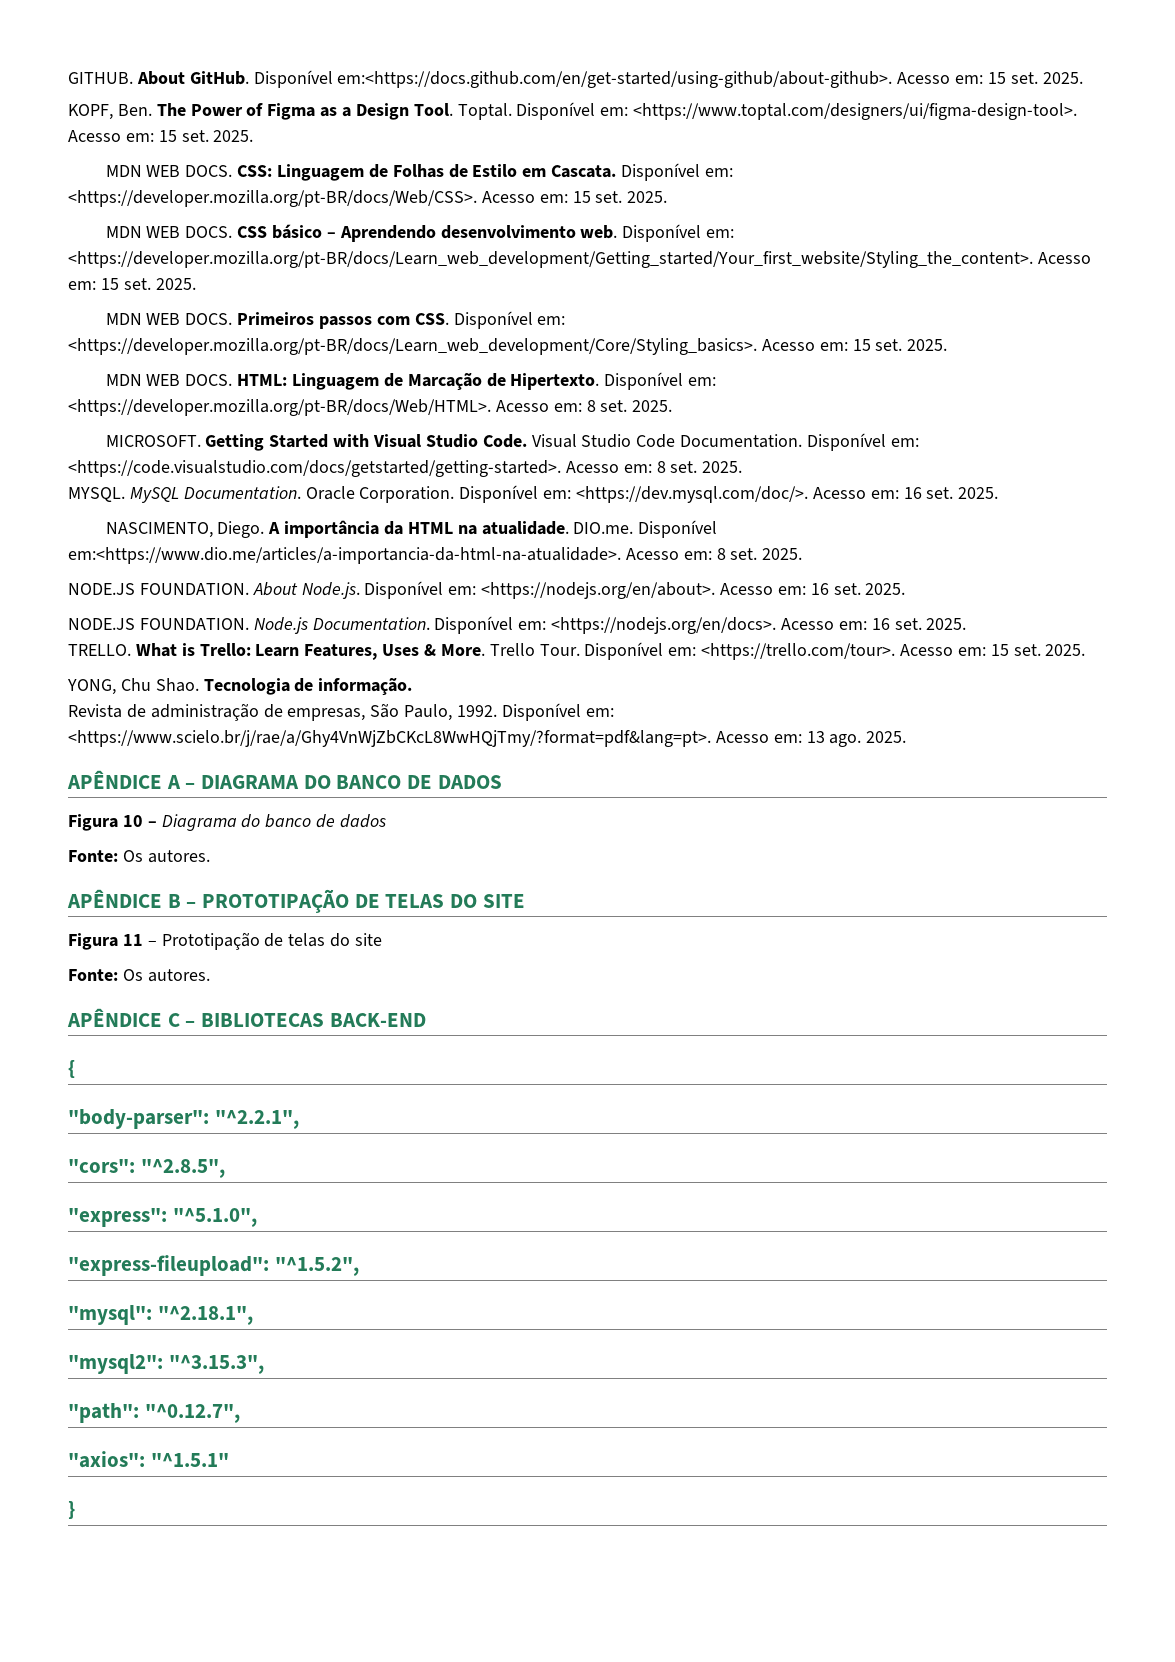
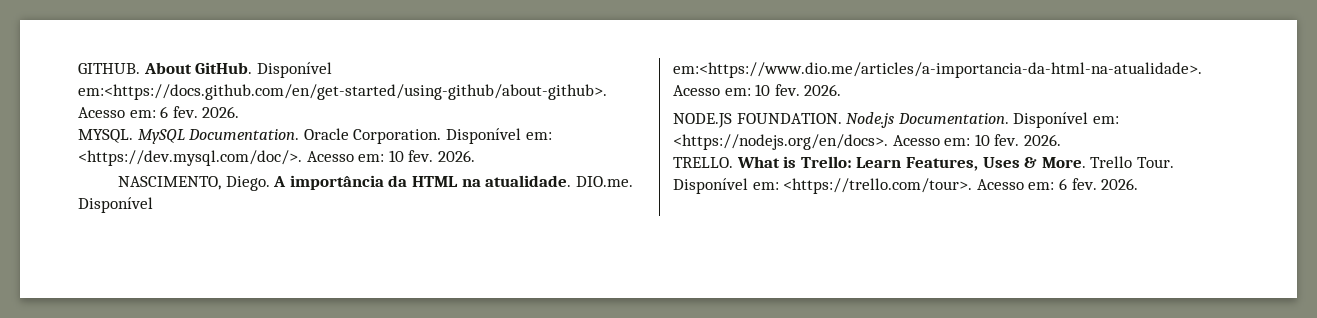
[988,72,1083,84] [68,102,1078,120] [68,130,254,142] [105,163,733,181] [68,190,668,207] [105,224,735,242] [68,251,1091,268] [68,278,196,290] [105,311,566,329] [68,338,948,355] [105,372,717,391] [68,399,673,416] [105,433,919,451] [68,460,743,477] 15 set. 2025. // KOPF, Ben. The Power of Figma as a Design Tool. Toptal. Disponível em: <https://www.toptal.com/designers/ui/figma-design-tool>. Acesso em: 15 set. 2025. // MDN WEB DOCS. CSS: Linguagem de Folhas de Estilo em Cascata. Disponível em: <https://developer.mozilla.org/pt-BR/docs/Web/CSS>. Acesso em: 15 set. 2025. // MDN WEB DOCS. CSS básico – Aprendendo desenvolvimento web. Disponível em: <https://developer.mozilla.org/pt-BR/docs/Learn_web_development/Getting_started/Your_first_website/Styling_the_content>. Acesso em: 15 set. 2025. // MDN WEB DOCS. Primeiros passos com CSS. Disponível em: <https://developer.mozilla.org/pt-BR/docs/Learn_web_development/Core/Styling_basics>. Acesso em: 15 set. 2025. // MDN WEB DOCS. HTML: Linguagem de Marcação de Hipertexto. Disponível em: <https://developer.mozilla.org/pt-BR/docs/Web/HTML>. Acesso em: 8 set. 2025. // MICROSOFT. Getting Started with Visual Studio Code. Visual Studio Code Documentation. Disponível em: <https://code.visualstudio.com/docs/getstarted/getting-started>. Acesso em: 8 set. 2025. -> [160,106,240,118] 6 fev. 2026.
[903,487,999,499] 16 set. 2025. -> [388,150,475,162] 10 fev. 2026.
[716,548,803,560] [68,581,906,599] 8 set. 2025. // NODE.JS FOUNDATION. About Node.js. Disponível em: <https://nodejs.org/en/about>. Acesso em: 16 set. 2025. -> [755,84,842,96] 10 fev. 2026.
[871,618,967,630] 16 set. 2025. -> [974,134,1061,146] 10 fev. 2026.
[990,644,1086,656] [67,677,413,696] [68,703,614,721] [68,730,907,747] [67,770,502,789] [68,814,387,831] [68,850,210,863] [67,889,525,913] [68,932,383,950] [68,969,210,982] [67,1008,426,1027] [68,1060,75,1078] [68,1109,299,1129] [68,1159,225,1178] [68,1208,257,1227] [68,1255,359,1276] [68,1305,253,1325] [68,1354,264,1374] [68,1403,240,1423] [68,1451,229,1468] [68,1501,75,1519] 15 set. 2025. // YONG, Chu Shao. Tecnologia de informação. // Revista de administração de empresas, São Paulo, 1992. Disponível em: <https://www.scielo.br/j/rae/a/Ghy4VnWjZbCKcL8WwHQjTmy/?format=pdf&lang=pt>. Acesso em: 13 ago. 2025. // APÊNDICE A – DIAGRAMA DO BANCO DE DADOS // Figura 10 – Diagrama do banco de dados // Fonte: Os autores. // APÊNDICE B – PROTOTIPAÇÃO DE TELAS DO SITE // Figura 11 – Prototipação de telas do site // Fonte: Os autores. // APÊNDICE C – BIBLIOTECAS BACK-END // { // "body-parser": "^2.2.1", // "cors": "^2.8.5", // "express": "^5.1.0", // "express-fileupload": "^1.5.2", // "mysql": "^2.18.1", // "mysql2": "^3.15.3", // "path": "^0.12.7", // "axios": "^1.5.1" // } -> [1058,178,1139,190] 6 fev. 2026.

